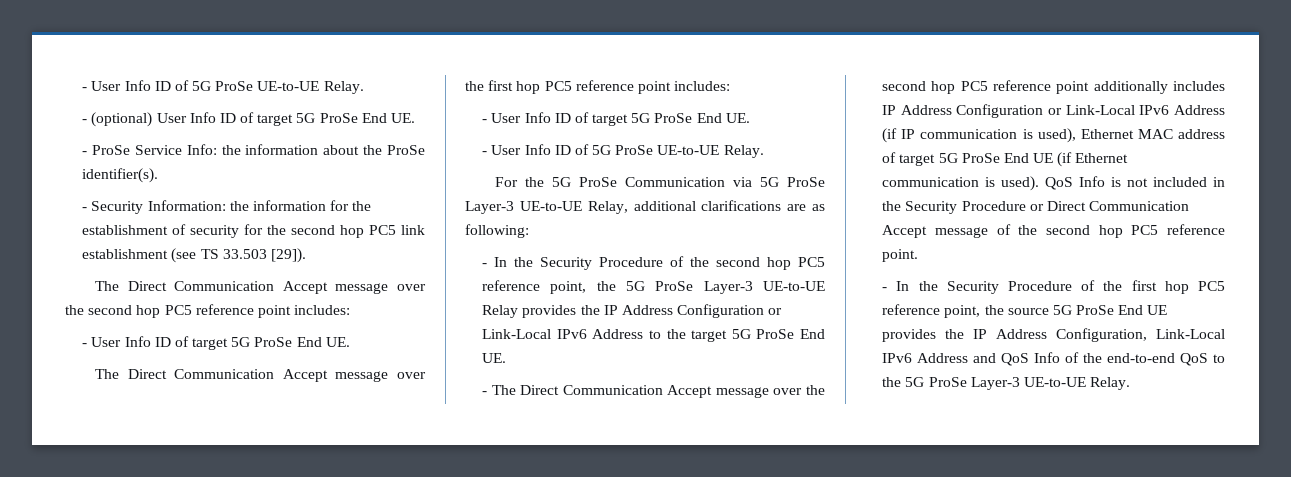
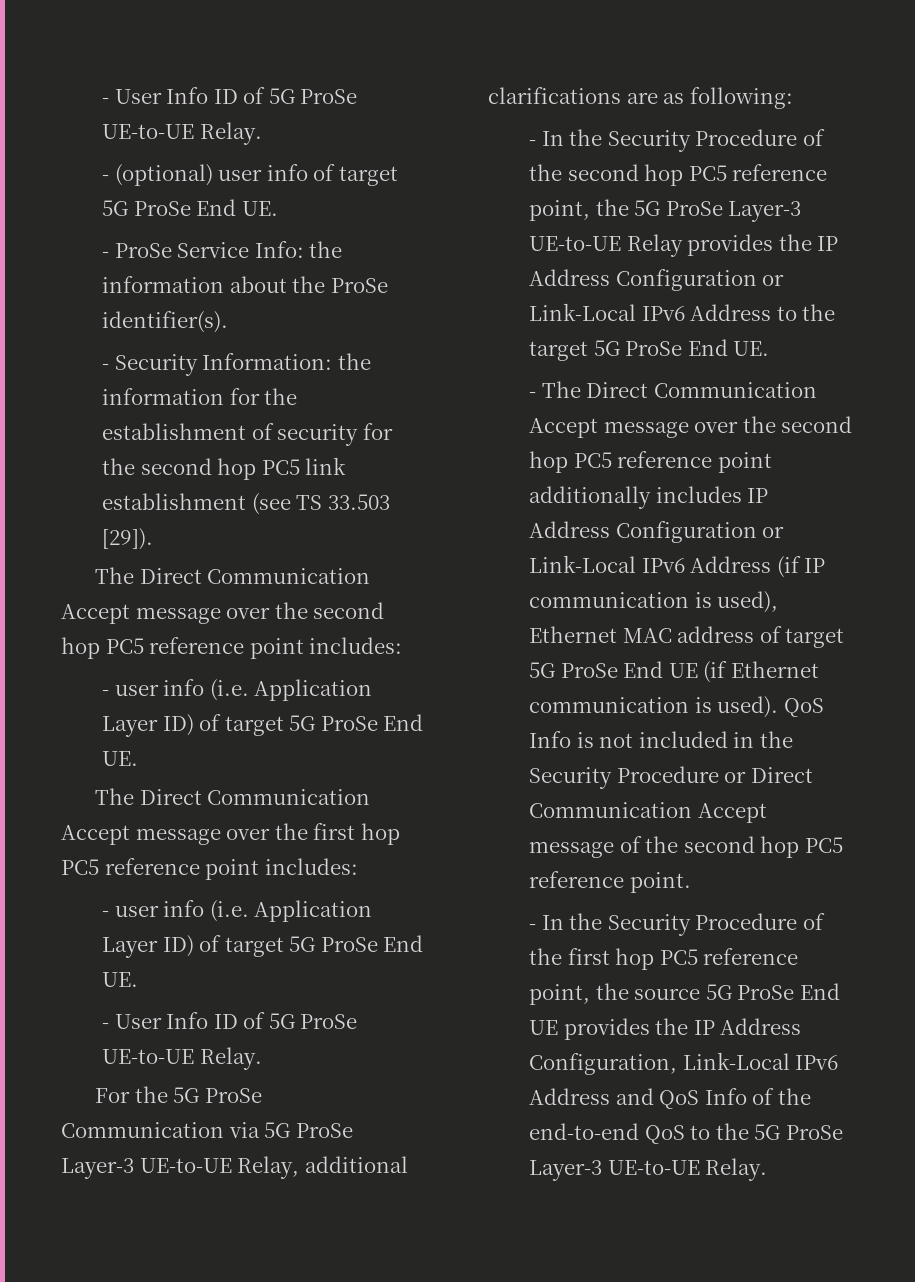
[156,112,236,123] User Info ID -> [218,164,308,181] user info
[91,336,171,347] User Info ID -> [114,679,373,701] [101,714,194,737] user info (i.e. Application Layer ID)
[491,112,571,123] User Info ID -> [114,900,373,922] [101,935,194,958] user info (i.e. Application Layer ID)

